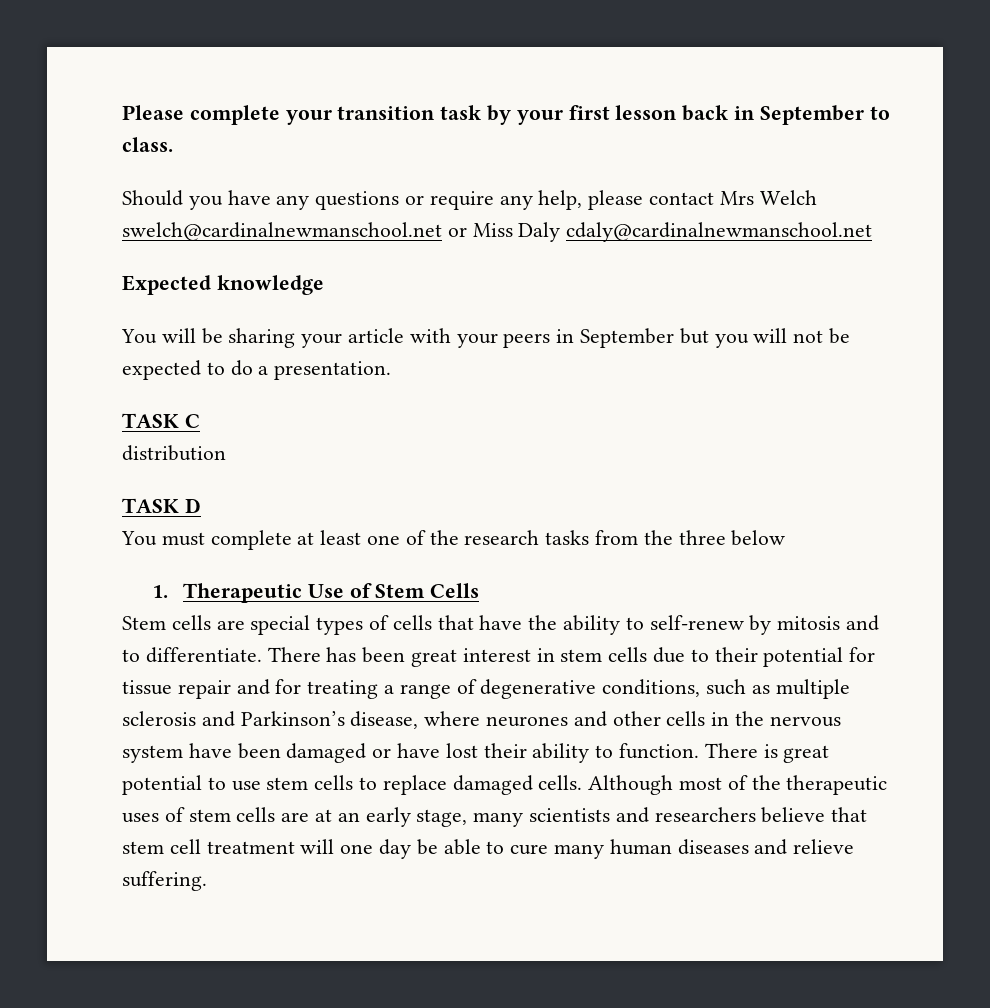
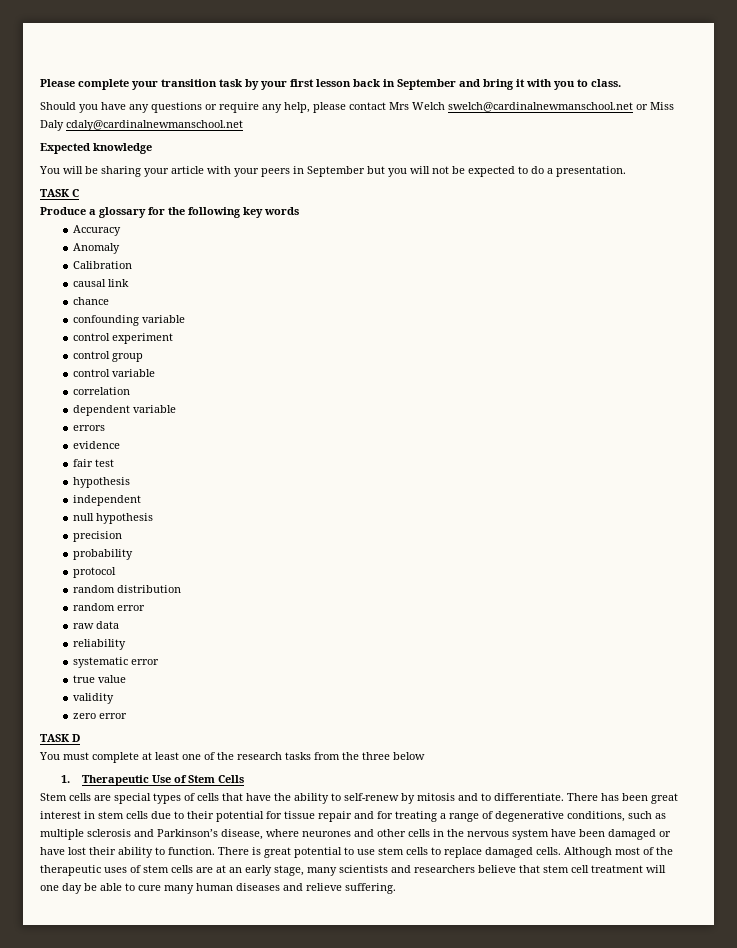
(864, 115) none -> [459,79,575,90] and bring it with you
[122,445,226,461] distribution -> [40,207,299,218] [72,225,121,236] [72,243,120,254] [72,261,132,269] [72,279,129,287] [72,297,109,305] [72,315,185,326] [72,333,173,344] [72,351,143,362] [72,369,155,377] [72,387,130,395] [72,405,176,416] [72,425,105,431] [72,441,120,449] [72,459,114,467] [72,477,130,488] [72,495,141,506] [72,513,153,524] [72,531,122,542] [72,549,133,560] [72,567,116,578] [72,585,181,593] [72,603,145,611] [72,621,119,629] [72,639,126,650] [72,657,159,668] [72,675,126,683] [72,693,114,704] [72,713,127,719] Produce a glossary for the following key words // Accuracy // Anomaly // Calibration // causal link // chance // confounding variable // control experiment // control group // control variable // correlation // dependent variable // errors // evidence // fair test // hypothesis // independent // null hypothesis // precision // probability // protocol // random distribution // random error // raw data // reliability // systematic error // true value // validity // zero error

